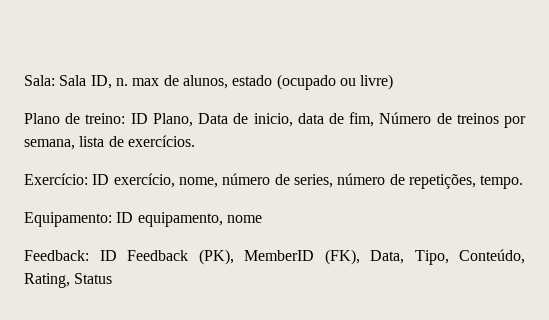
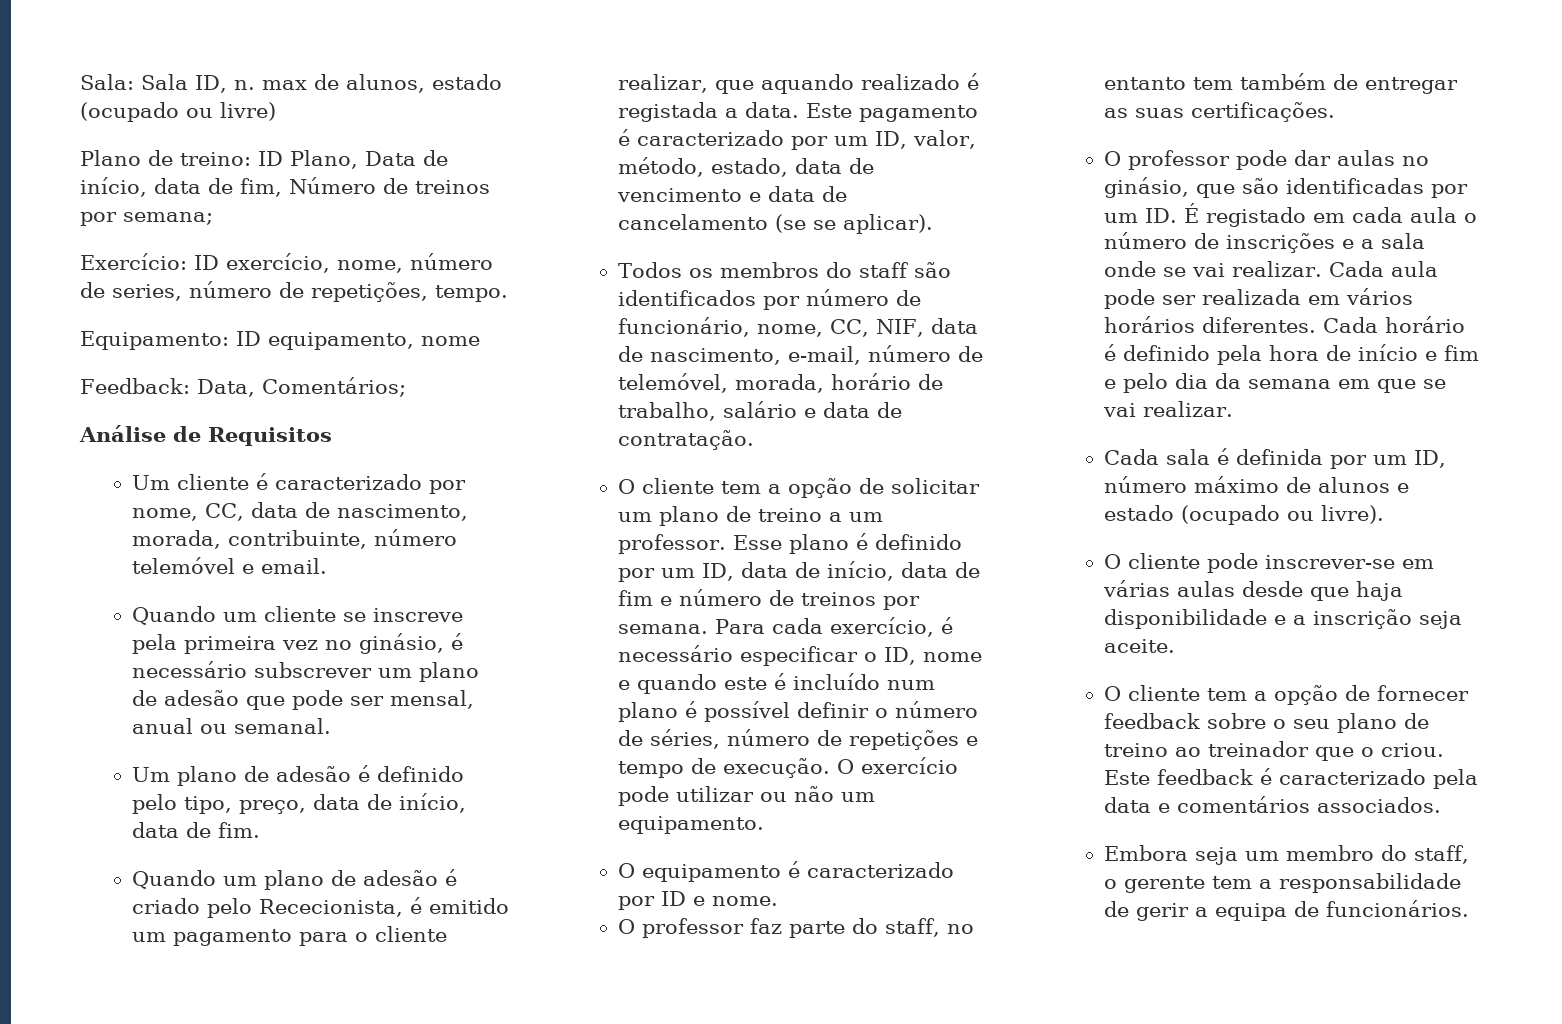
[253,113,293,127] inicio, -> [80,177,147,197] início,
[24,135,195,150] semana, lista de exercícios. -> [123,212,213,225] semana;
[99,249,525,265] [24,273,113,288] ID Feedback (PK), MemberID (FK), Data, Tipo, Conteúdo, Rating, Status -> [196,377,406,397] [79,425,332,446] [132,473,467,494] [132,502,468,521] [132,529,458,549] [132,557,328,574] [132,606,464,625] [132,633,464,654] [132,661,480,682] [132,690,475,710] [132,718,332,734] [132,765,465,786] [132,793,467,814] [132,822,261,838] [132,869,458,890] [132,897,510,918] [132,926,448,946] [618,73,979,94] [618,102,979,122] [618,129,976,150] [618,157,875,177] [617,186,848,202] [618,214,934,234] [618,262,951,278] [618,289,922,310] [618,317,978,337] [618,345,984,365] [618,373,944,393] [618,401,903,421] [618,430,755,450] [618,478,981,498] [618,506,884,526] [618,533,962,554] [618,561,980,582] [618,589,921,610] [618,617,953,637] [618,645,982,666] [618,673,936,694] [618,701,979,722] [618,729,979,750] [618,757,959,778] [618,786,876,806] [618,816,765,834] [618,861,955,882] [618,891,779,910] [618,918,974,938] [1104,73,1459,94] [1104,102,1336,122] [1104,150,1430,170] [1104,177,1469,198] [1104,203,1477,227] [1104,232,1426,253] [1104,261,1438,277] [1104,288,1414,309] [1104,316,1466,333] [1104,344,1480,365] [1104,373,1447,393] [1103,401,1234,417] [1104,448,1447,469] [1104,476,1410,493] [1104,505,1385,525] [1104,553,1435,573] [1103,580,1404,601] [1104,609,1463,629] [1104,639,1176,653] [1104,685,1470,705] [1104,713,1430,733] [1104,741,1445,761] [1104,768,1479,789] [1104,796,1442,813] [1104,845,1470,865] [1104,873,1462,893] [1104,900,1470,921] Data, Comentários; // Análise de Requisitos // Um cliente é caracterizado por nome, CC, data de nascimento, morada, contribuinte, número telemóvel e email. // Quando um cliente se inscreve pela primeira vez no ginásio, é necessário subscrever um plano de adesão que pode ser mensal, anual ou semanal. // Um plano de adesão é definido pelo tipo, preço, data de início, data de fim. // Quando um plano de adesão é criado pelo Rececionista, é emitido um pagamento para o cliente realizar, que aquando realizado é registada a data. Este pagamento é caracterizado por um ID, valor, método, estado, data de vencimento e data de cancelamento (se se aplicar). // Todos os membros do staff são identificados por número de funcionário, nome, CC, NIF, data de nascimento, e-mail, número de telemóvel, morada, horário de trabalho, salário e data de contratação. // O cliente tem a opção de solicitar um plano de treino a um professor. Esse plano é definido por um ID, data de início, data de fim e número de treinos por semana. Para cada exercício, é necessário especificar o ID, nome e quando este é incluído num plano é possível definir o número de séries, número de repetições e tempo de execução. O exercício pode utilizar ou não um equipamento. // O equipamento é caracterizado por ID e nome. // O professor faz parte do staff, no entanto tem também de entregar as suas certificações. // O professor pode dar aulas no ginásio, que são identificadas por um ID. É registado em cada aula o número de inscrições e a sala onde se vai realizar. Cada aula pode ser realizada em vários horários diferentes. Cada horário é definido pela hora de início e fim e pelo dia da semana em que se vai realizar. // Cada sala é definida por um ID, número máximo de alunos e estado (ocupado ou livre). // O cliente pode inscrever-se em várias aulas desde que haja disponibilidade e a inscrição seja aceite. // O cliente tem a opção de fornecer feedback sobre o seu plano de treino ao treinador que o criou. Este feedback é caracterizado pela data e comentários associados. // Embora seja um membro do staff, o gerente tem a responsabilidade de gerir a equipa de funcionários.

